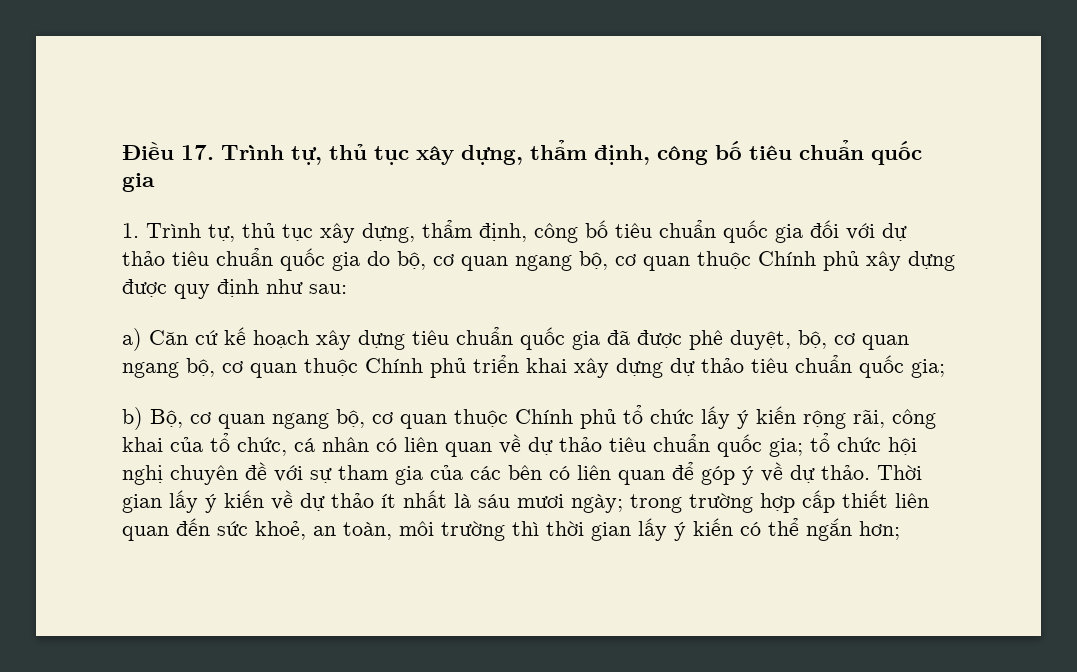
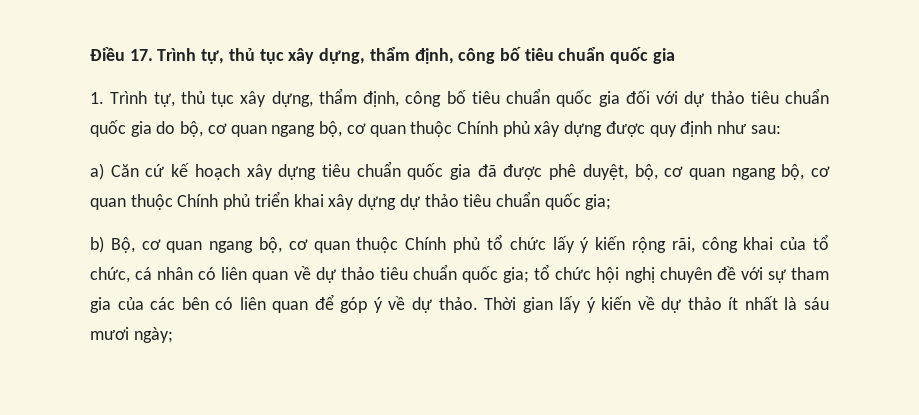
[630,490,929,513] [122,518,900,541] trong trường hợp cấp thiết liên quan đến sức khoẻ, an toàn, môi trường thì thời gian lấy ý kiến có thể ngắn hơn; -> (173, 335) none

